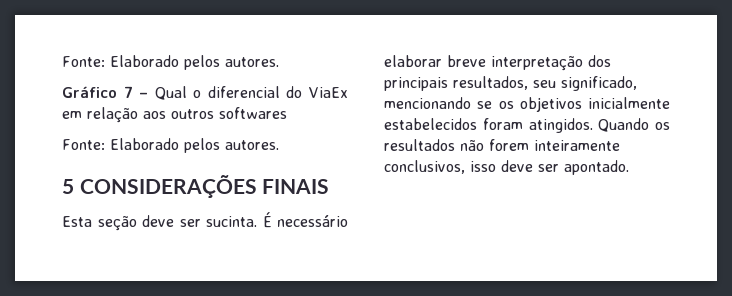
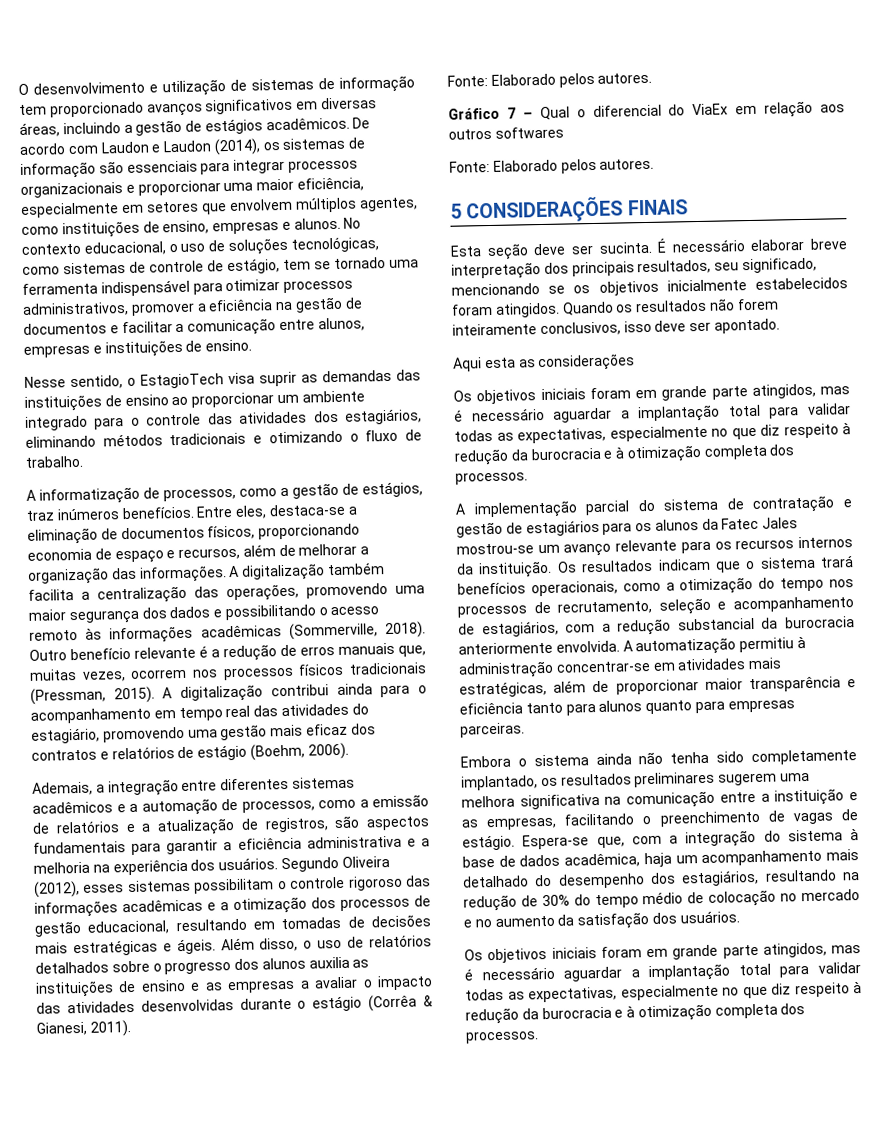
(62, 61) none -> [18,75,415,97] [19,97,377,118] [19,117,371,137] [19,137,366,156] [20,158,358,179] [20,177,364,198] [20,197,418,218] [21,217,362,239] [21,236,379,256] [22,257,419,275] [22,279,354,297] [22,296,363,317] [23,317,365,336] [23,339,253,358] [24,369,421,390] [24,390,365,412] [25,408,422,431] [25,429,423,448] [25,455,84,468] [26,481,423,505] [26,503,358,521] [27,523,361,545] [27,543,370,564] [27,562,385,585] [28,583,425,604] [28,604,380,625] [29,621,426,644] [29,642,426,662] [29,662,427,682] [30,683,427,705] [30,703,369,724] [31,723,376,744] [31,742,349,761] [32,776,355,797] [32,794,429,816] [32,815,430,836] [33,835,430,855] [33,856,390,876] [34,875,431,898] [34,895,431,918] [34,914,431,937] [35,934,433,957] [35,956,370,975] [35,975,434,998] [36,994,433,1014] [36,1020,131,1037] O desenvolvimento e utilização de sistemas de informação tem proporcionado avanços significativos em diversas áreas, incluindo a gestão de estágios acadêmicos. De acordo com Laudon e Laudon (2014), os sistemas de informação são essenciais para integrar processos organizacionais e proporcionar uma maior eficiência, especialmente em setores que envolvem múltiplos agentes, como instituições de ensino, empresas e alunos. No contexto educacional, o uso de soluções tecnológicas, como sistemas de controle de estágio, tem se tornado uma ferramenta indispensável para otimizar processos administrativos, promover a eficiência na gestão de documentos e facilitar a comunicação entre alunos, empresas e instituições de ensino. // Nesse sentido, o EstagioTech visa suprir as demandas das instituições de ensino ao proporcionar um ambiente integrado para o controle das atividades dos estagiários, eliminando métodos tradicionais e otimizando o fluxo de trabalho. // A informatização de processos, como a gestão de estágios, traz inúmeros benefícios. Entre eles, destaca-se a eliminação de documentos físicos, proporcionando economia de espaço e recursos, além de melhorar a organização das informações. A digitalização também facilita a centralização das operações, promovendo uma maior segurança dos dados e possibilitando o acesso remoto às informações acadêmicas (Sommerville, 2018). Outro benefício relevante é a redução de erros manuais que, muitas vezes, ocorrem nos processos físicos tradicionais (Pressman, 2015). A digitalização contribui ainda para o acompanhamento em tempo real das atividades do estagiário, promovendo uma gestão mais eficaz dos contratos e relatórios de estágio (Boehm, 2006). // Ademais, a integração entre diferentes sistemas acadêmicos e a automação de processos, como a emissão de relatórios e a atualização de registros, são aspectos fundamentais para garantir a eficiência administrativa e a melhoria na experiência dos usuários. Segundo Oliveira (2012), esses sistemas possibilitam o controle rigoroso das informações acadêmicas e a otimização dos processos de gestão educacional, resultando em tomadas de decisões mais estratégicas e ágeis. Além disso, o uso de relatórios detalhados sobre o progresso dos alunos auxilia as instituições de ensino e as empresas a avaliar o impacto das atividades desenvolvidas durante o estágio (Corrêa & Gianesi, 2011). //
(629, 167) none -> [453,353,636,372] [453,383,850,405] [454,403,851,423] [454,422,851,444] [454,444,795,466] [455,471,528,485] [455,495,852,519] [456,517,799,538] [456,536,853,557] [456,555,854,579] [457,576,854,597] [457,596,854,618] [458,616,855,638] [458,636,806,656] [458,657,783,679] [459,676,856,698] [459,699,795,716] [460,722,525,738] [460,749,857,768] [461,771,810,791] [461,788,858,810] [461,809,858,831] [462,828,859,851] [462,849,859,868] [462,869,860,889] [463,889,860,912] [463,910,740,930] [464,942,861,964] [464,962,861,982] [465,981,862,1003] [465,1003,806,1025] [465,1030,539,1044] // Aqui esta as considerações // Os objetivos iniciais foram em grande parte atingidos, mas é necessário aguardar a implantação total para validar todas as expectativas, especialmente no que diz respeito à redução da burocracia e à otimização completa dos processos. // A implementação parcial do sistema de contratação e gestão de estagiários para os alunos da Fatec Jales mostrou-se um avanço relevante para os recursos internos da instituição. Os resultados indicam que o sistema trará benefícios operacionais, como a otimização do tempo nos processos de recrutamento, seleção e acompanhamento de estagiários, com a redução substancial da burocracia anteriormente envolvida. A automatização permitiu à administração concentrar-se em atividades mais estratégicas, além de proporcionar maior transparência e eficiência tanto para alunos quanto para empresas parceiras. // Embora o sistema ainda não tenha sido completamente implantado, os resultados preliminares sugerem uma melhora significativa na comunicação entre a instituição e as empresas, facilitando o preenchimento de vagas de estágio. Espera-se que, com a integração do sistema à base de dados acadêmica, haja um acompanhamento mais detalhado do desempenho dos estagiários, resultando na redução de 30% do tempo médio de colocação no mercado e no aumento da satisfação dos usuários. // Os objetivos iniciais foram em grande parte atingidos, mas é necessário aguardar a implantação total para validar todas as expectativas, especialmente no que diz respeito à redução da burocracia e à otimização completa dos processos.

